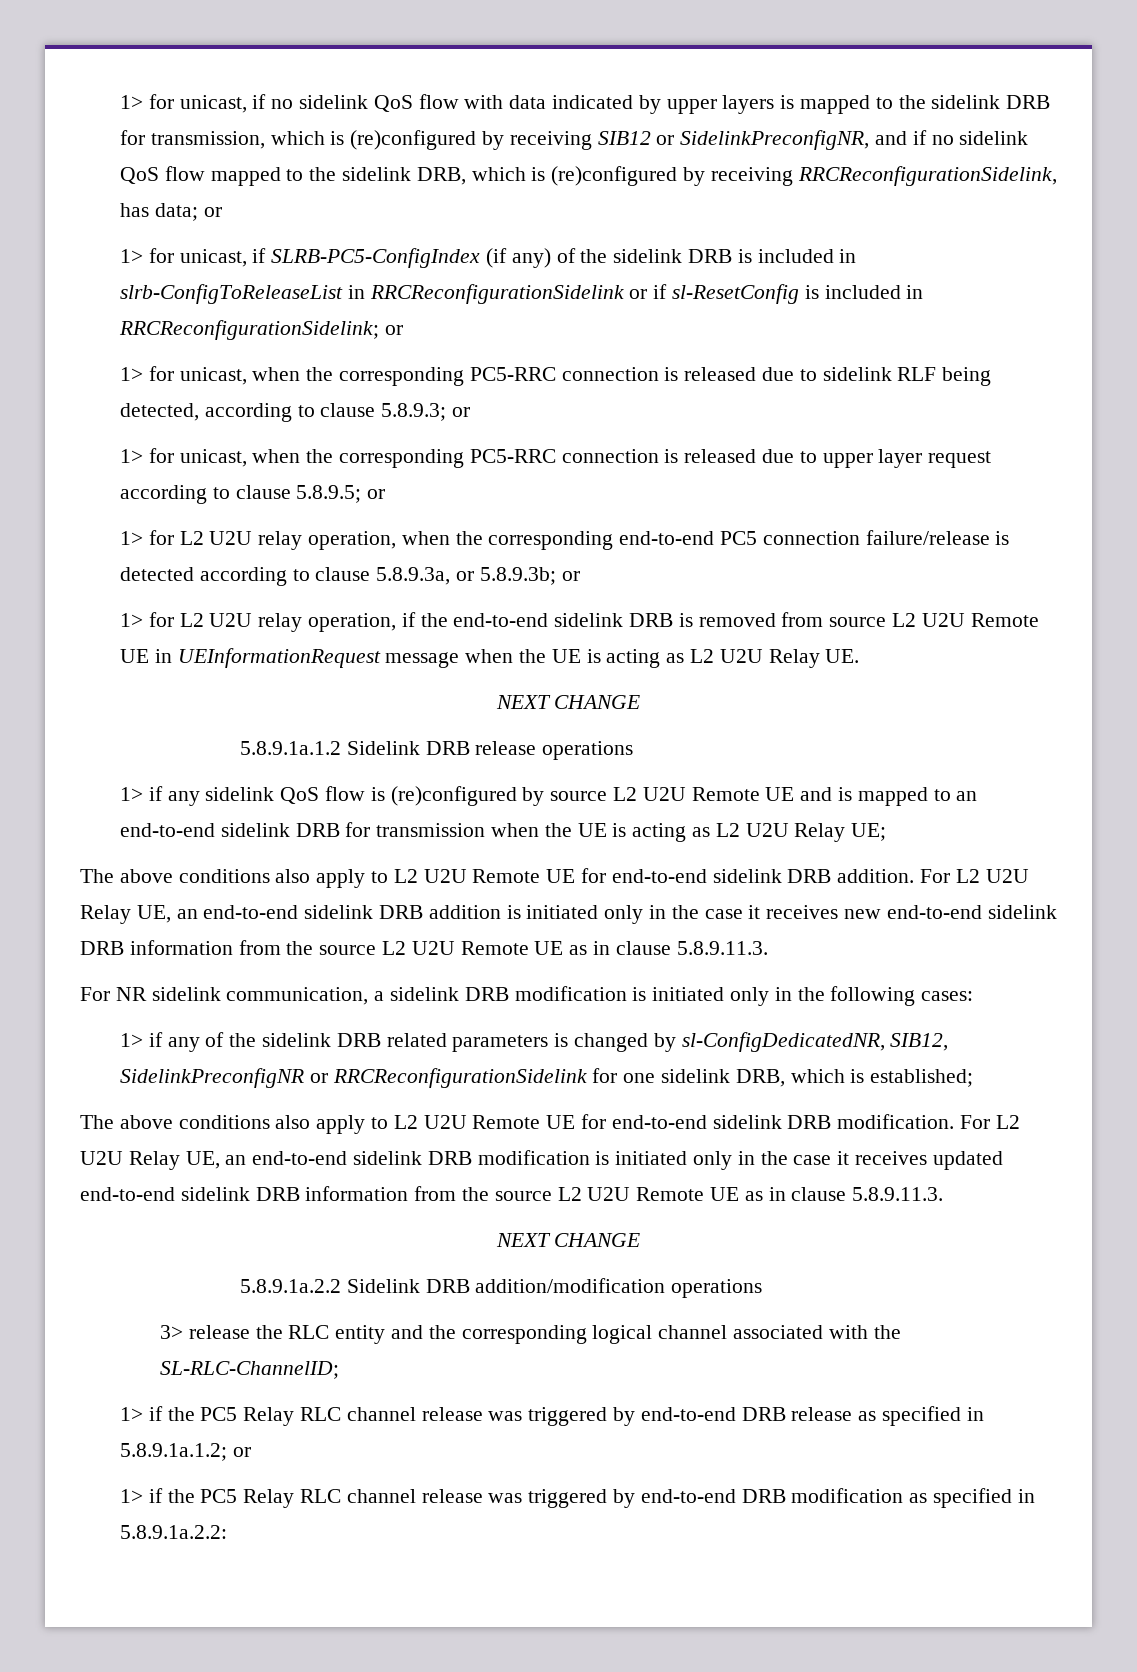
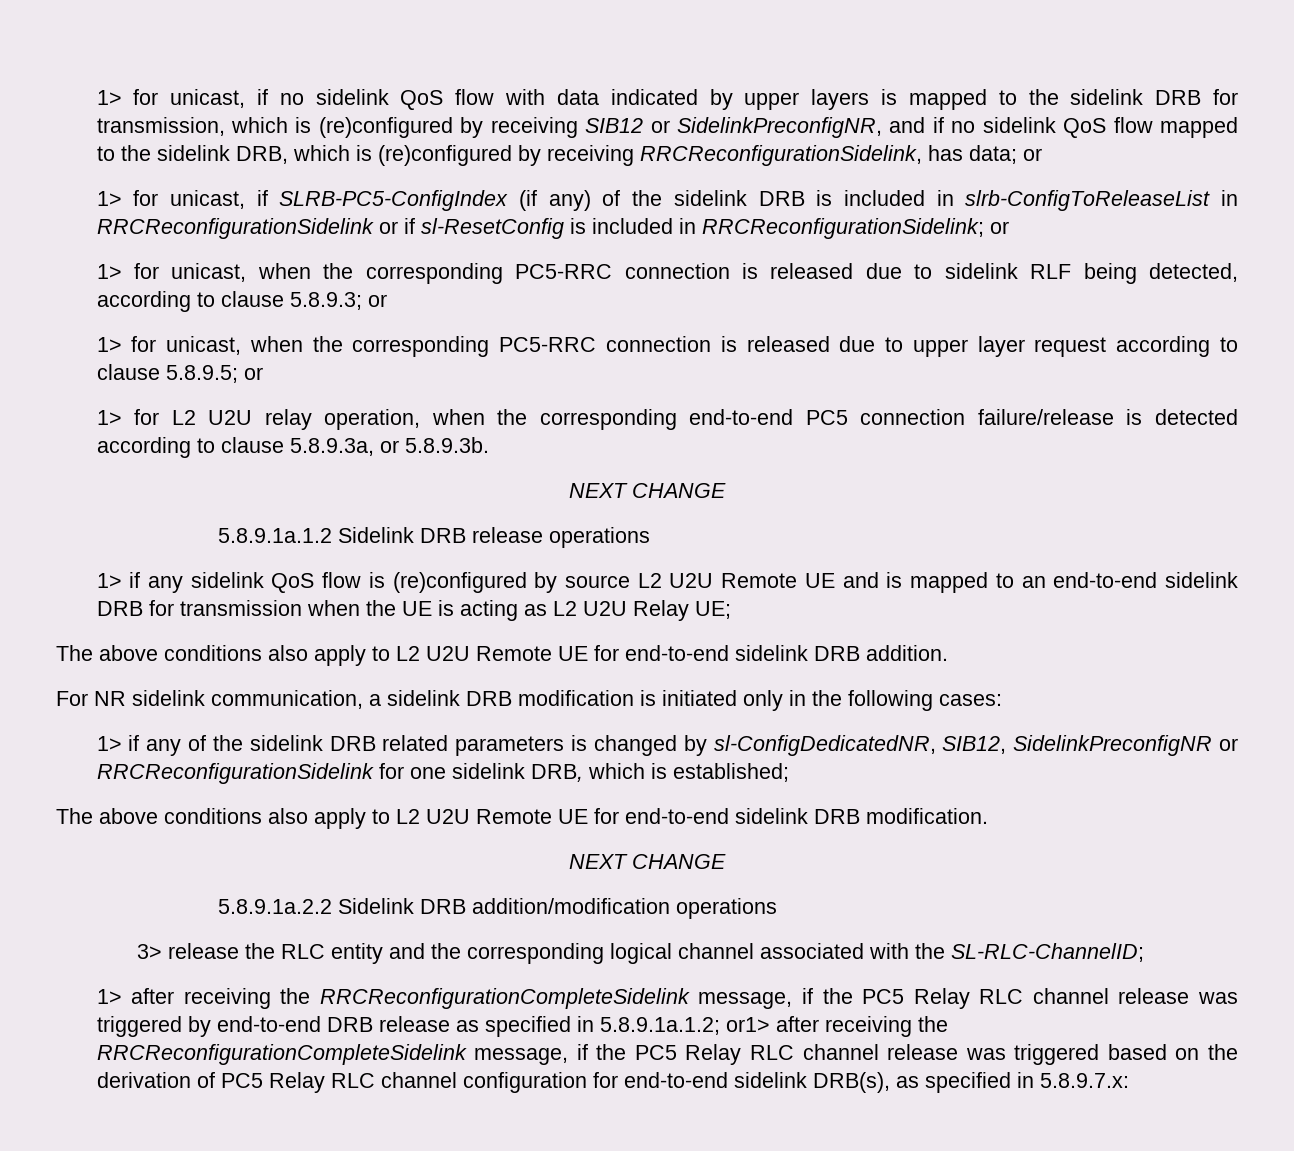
[479,567,580,585] [119,612,1039,632] [119,648,860,668] 5.8.9.3b; or // 1> for L2 U2U relay operation, if the end-to-end sidelink DRB is removed from source L2 U2U Remote UE in UEInformationRequest message when the UE is acting as L2 U2U Relay UE. -> [404,437,489,453] 5.8.9.3b.
[920,869,1029,883] [80,905,1057,924] [80,940,768,955] For L2 U2U Relay UE, an end-to-end sidelink DRB addition is initiated only in the case it receives new end-to-end sidelink DRB information from the source L2 U2U Remote UE as in clause 5.8.9.11.3. -> (948, 653) none
[960,1115,1020,1129] [80,1150,1003,1170] [80,1186,944,1201] For L2 U2U Relay UE, an end-to-end sidelink DRB modification is initiated only in the case it receives updated end-to-end sidelink DRB information from the source L2 U2U Remote UE as in clause 5.8.9.11.3. -> (988, 816) none
(143, 1414) none -> [131,988,793,1009] after receiving the RRCReconfigurationCompleteSidelink message,
[232,1447,251,1457] [119,1488,1035,1508] [119,1525,227,1539] or // 1> if the PC5 Relay RLC channel release was triggered by end-to-end DRB modification as specified in 5.8.9.1a.2.2: -> [725,1016,948,1037] [96,1044,1238,1065] [96,1072,1129,1093] or1> after receiving the RRCReconfigurationCompleteSidelink message, if the PC5 Relay RLC channel release was triggered based on the derivation of PC5 Relay RLC channel configuration for end-to-end sidelink DRB(s), as specified in 5.8.9.7.x:

